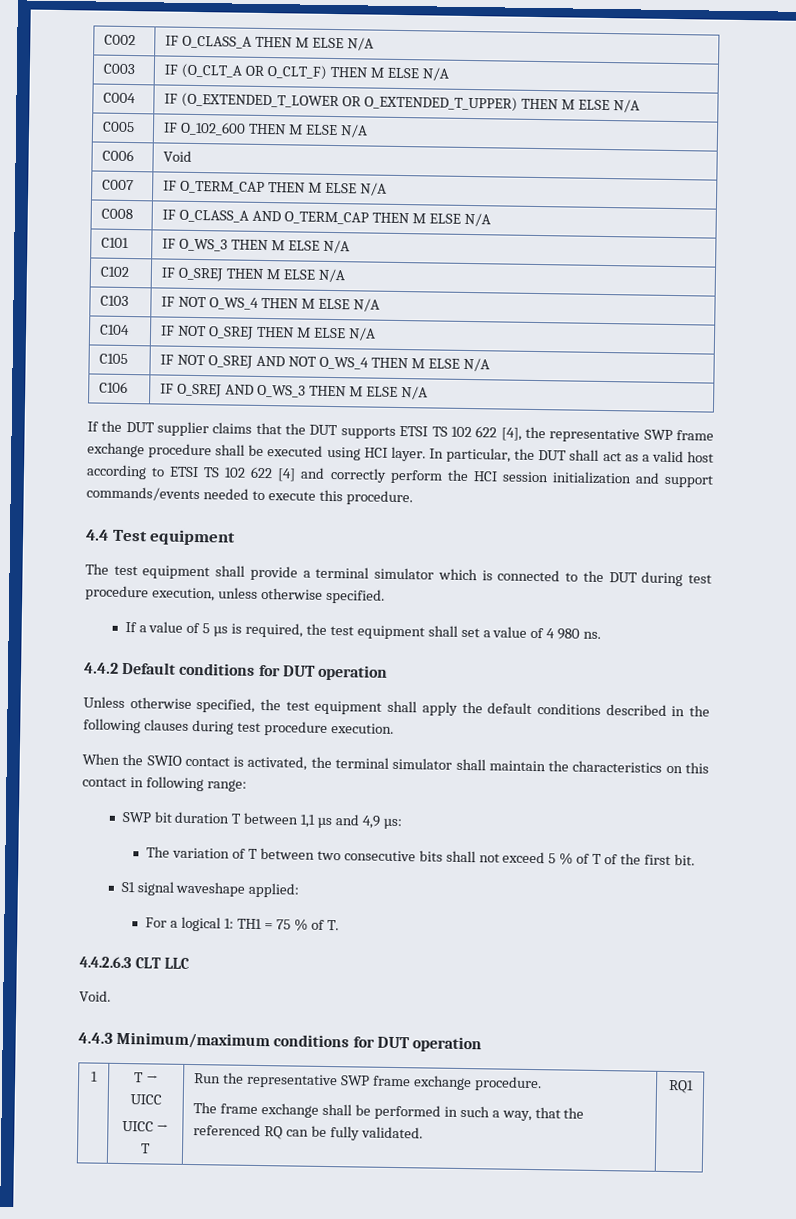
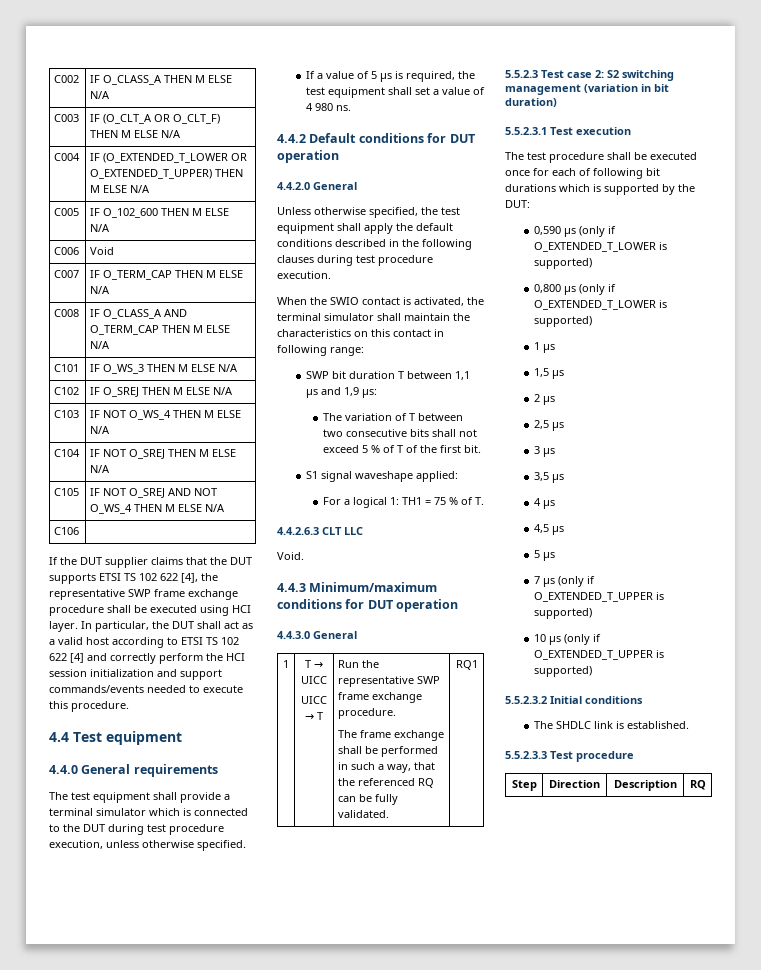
[160,383,428,400] IF O_SREJ AND O_WS_3 THEN M ELSE N/A -> (80, 531) none
(237, 537) none -> [49,764,218,777] // 4.4.0 General requirements
(388, 672) none -> [277,182,357,190] // 4.4.2.0 General
[361,815,380,829] 4,9 -> [343,387,359,396] 1,9
(482, 1044) none -> [277,631,357,639] // 4.4.3.0 General
(694, 1087) none -> [505,70,674,81] [505,84,669,95] [505,98,557,107] [505,127,631,135] [505,152,697,163] [505,168,660,179] [505,184,695,195] [505,200,530,208] [533,226,616,237] [533,242,667,252] [533,258,592,269] [533,284,616,295] [533,300,667,310] [533,316,592,327] [533,342,555,353] [533,368,564,379] [533,394,555,405] [533,420,564,431] [533,446,555,457] [533,472,564,483] [533,498,555,509] [533,524,564,535] [533,550,555,561] [533,576,595,587] [533,592,664,602] [533,608,592,619] [533,634,601,645] [533,650,664,660] [533,666,592,677] [505,696,643,704] [533,721,689,729] [505,751,634,762] [511,780,537,791] [549,780,600,788] [613,780,677,791] [689,780,706,790] // 5.5.2.3 Test case 2: S2 switching management (variation in bit duration) // 5.5.2.3.1 Test execution // The test procedure shall be executed once for each of following bit durations which is supported by the DUT: // 0,590 µs (only if O_EXTENDED_T_LOWER is supported) // 0,800 µs (only if O_EXTENDED_T_LOWER is supported) // 1 µs // 1,5 µs // 2 µs // 2,5 µs // 3 µs // 3,5 µs // 4 µs // 4,5 µs // 5 µs // 7 µs (only if O_EXTENDED_T_UPPER is supported) // 10 µs (only if O_EXTENDED_T_UPPER is supported) // 5.5.2.3.2 Initial conditions // The SHDLC link is established. // 5.5.2.3.3 Test procedure // Step | Direction | Description | RQ

